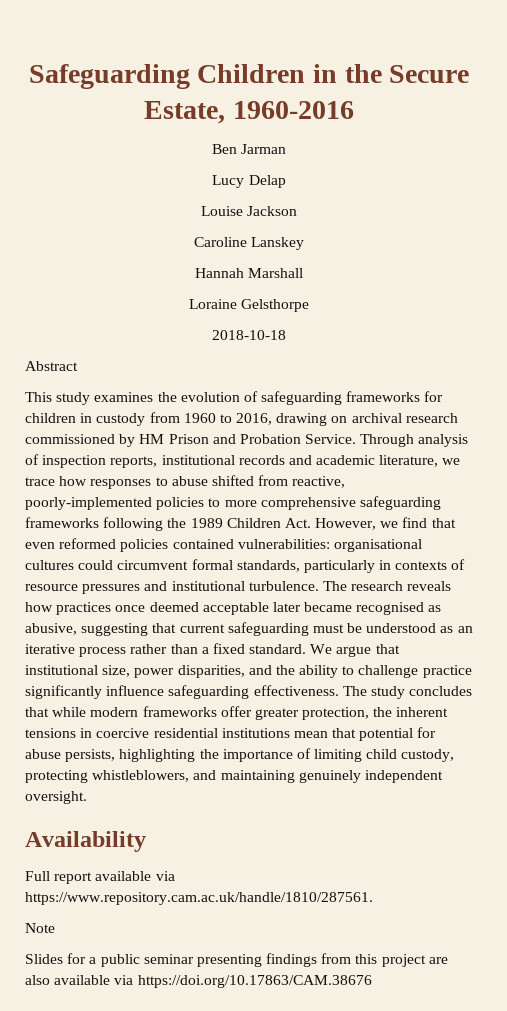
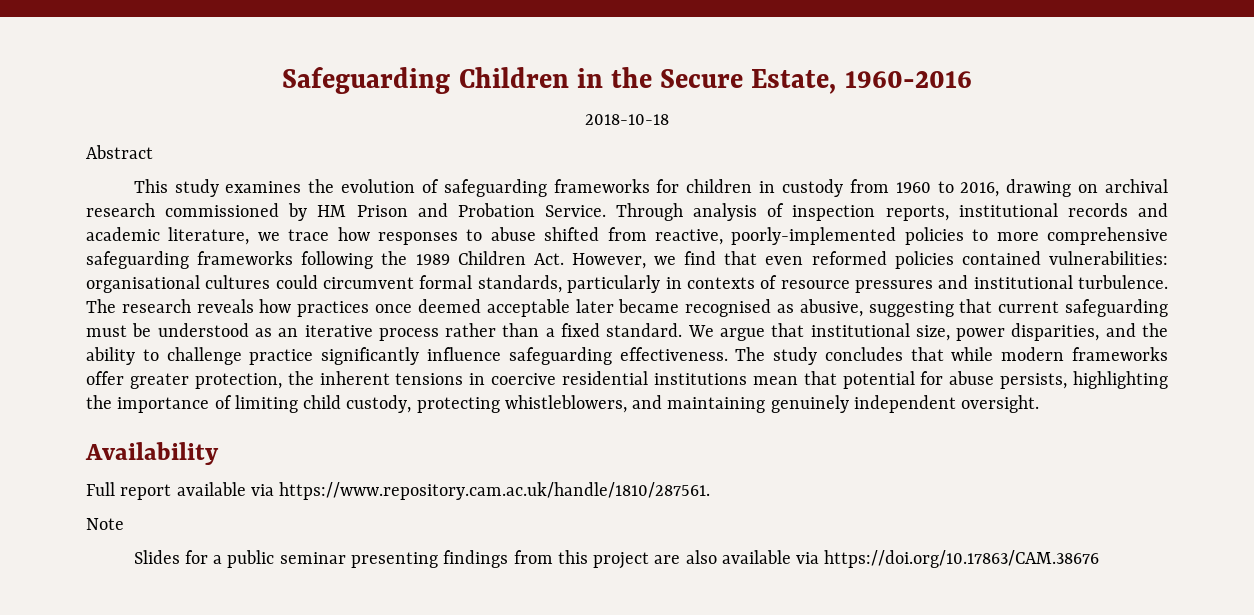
[211,144,287,154] [212,175,286,188] [200,206,298,216] [193,237,305,250] [194,268,304,278] [188,299,310,312] // Ben Jarman // Lucy Delap // Louise Jackson // Caroline Lanskey // Hannah Marshall // Loraine Gelsthorpe -> (972, 79) none

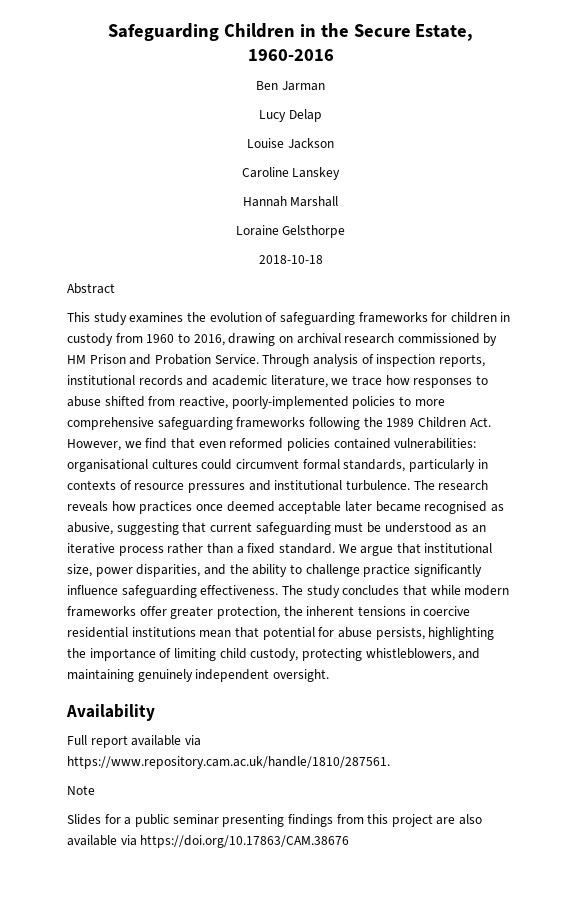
(972, 79) none -> [256,81,325,91] [259,109,322,122] [247,138,334,149] [241,167,341,180] [242,196,339,207] [235,225,346,238] // Ben Jarman // Lucy Delap // Louise Jackson // Caroline Lanskey // Hannah Marshall // Loraine Gelsthorpe

